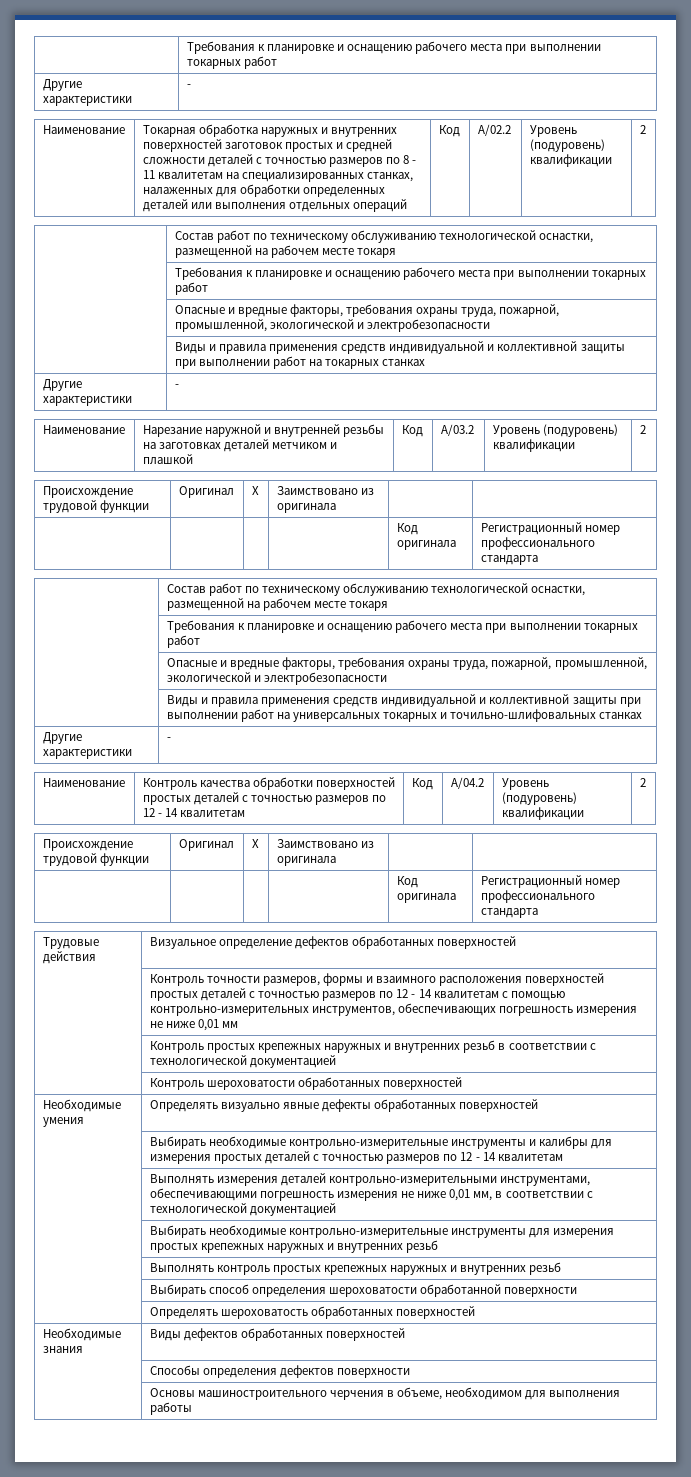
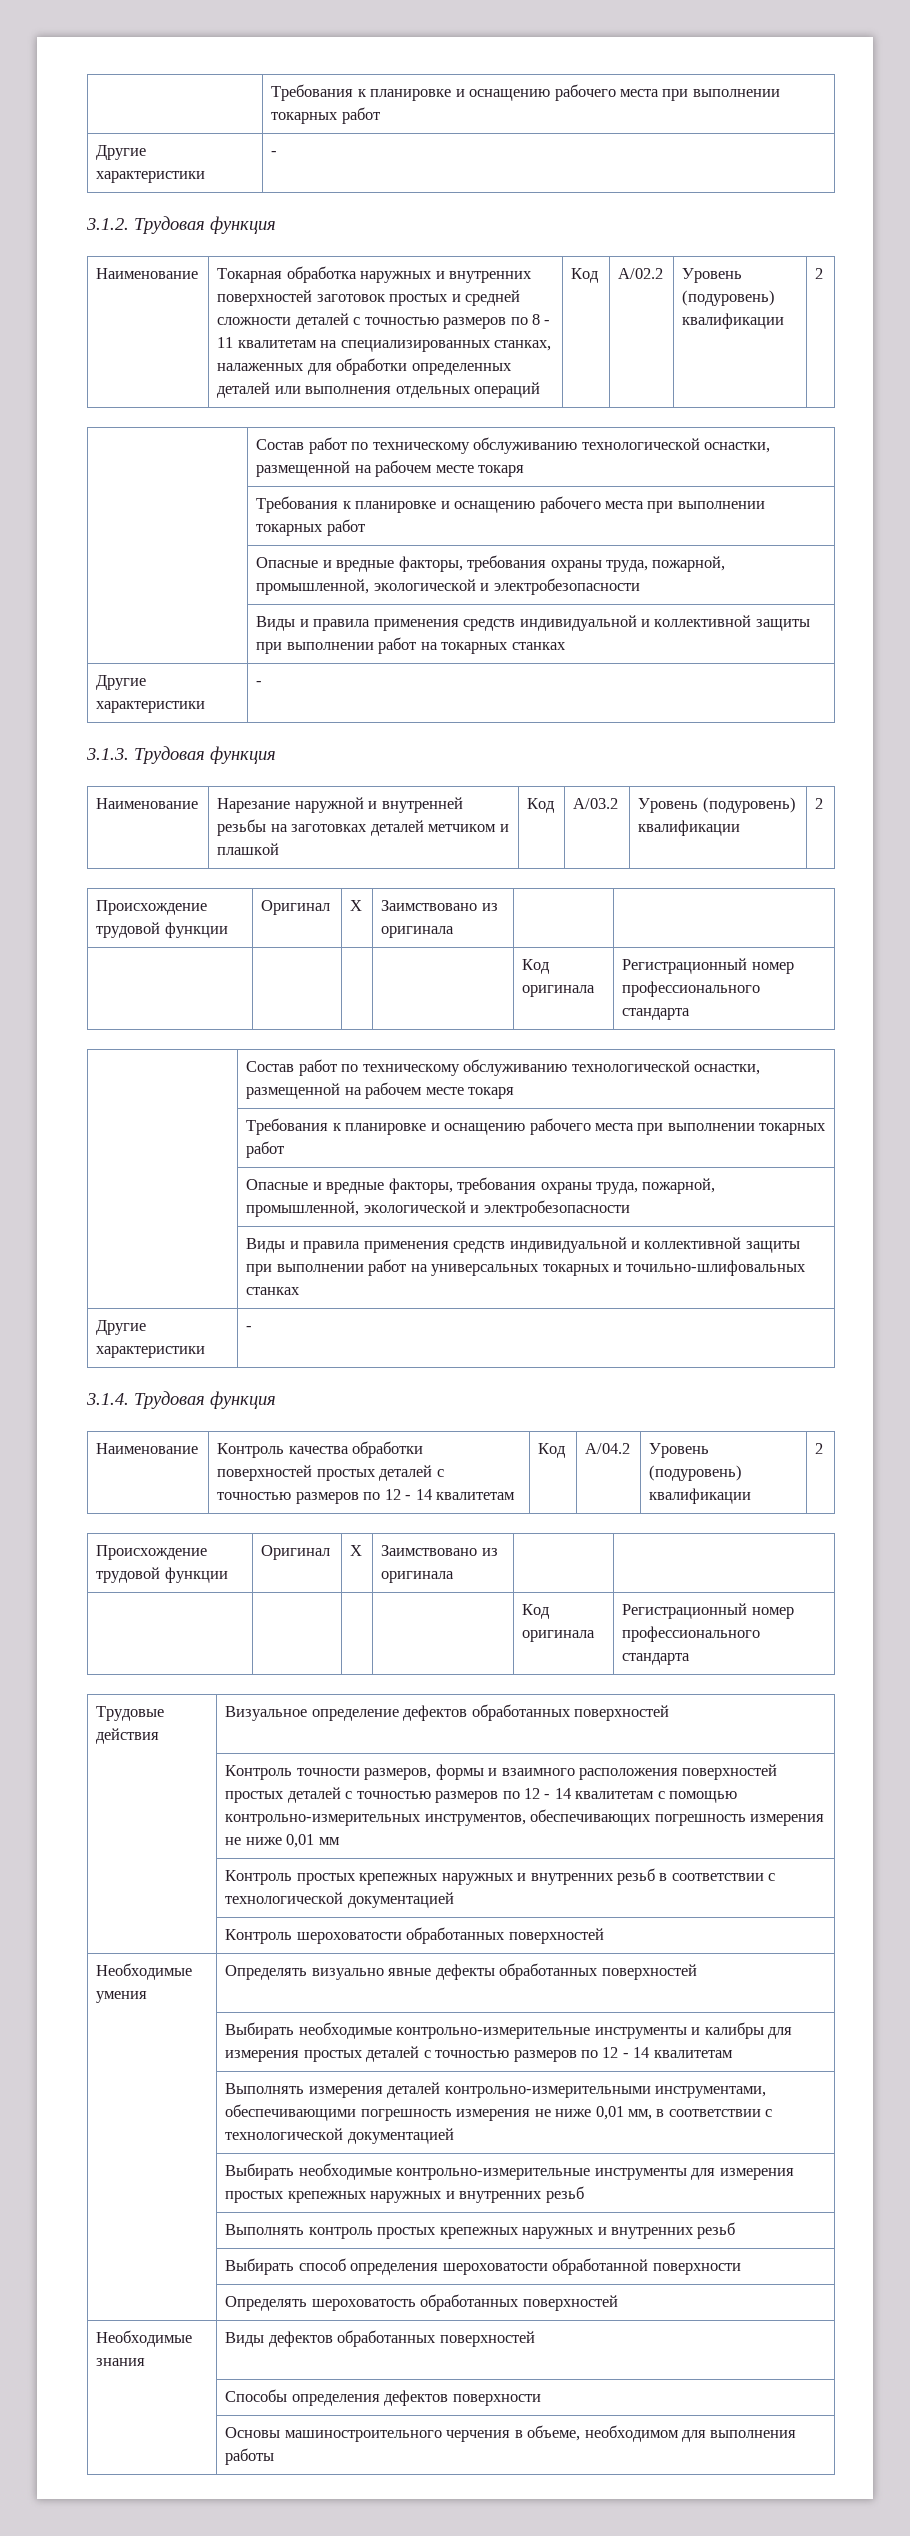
(191, 86) none -> [86,216,276,234] // 3.1.2. Трудовая функция
(179, 386) none -> [86,746,276,764] // 3.1.3. Трудовая функция
(171, 739) none -> [86,1391,276,1409] // 3.1.4. Трудовая функция

